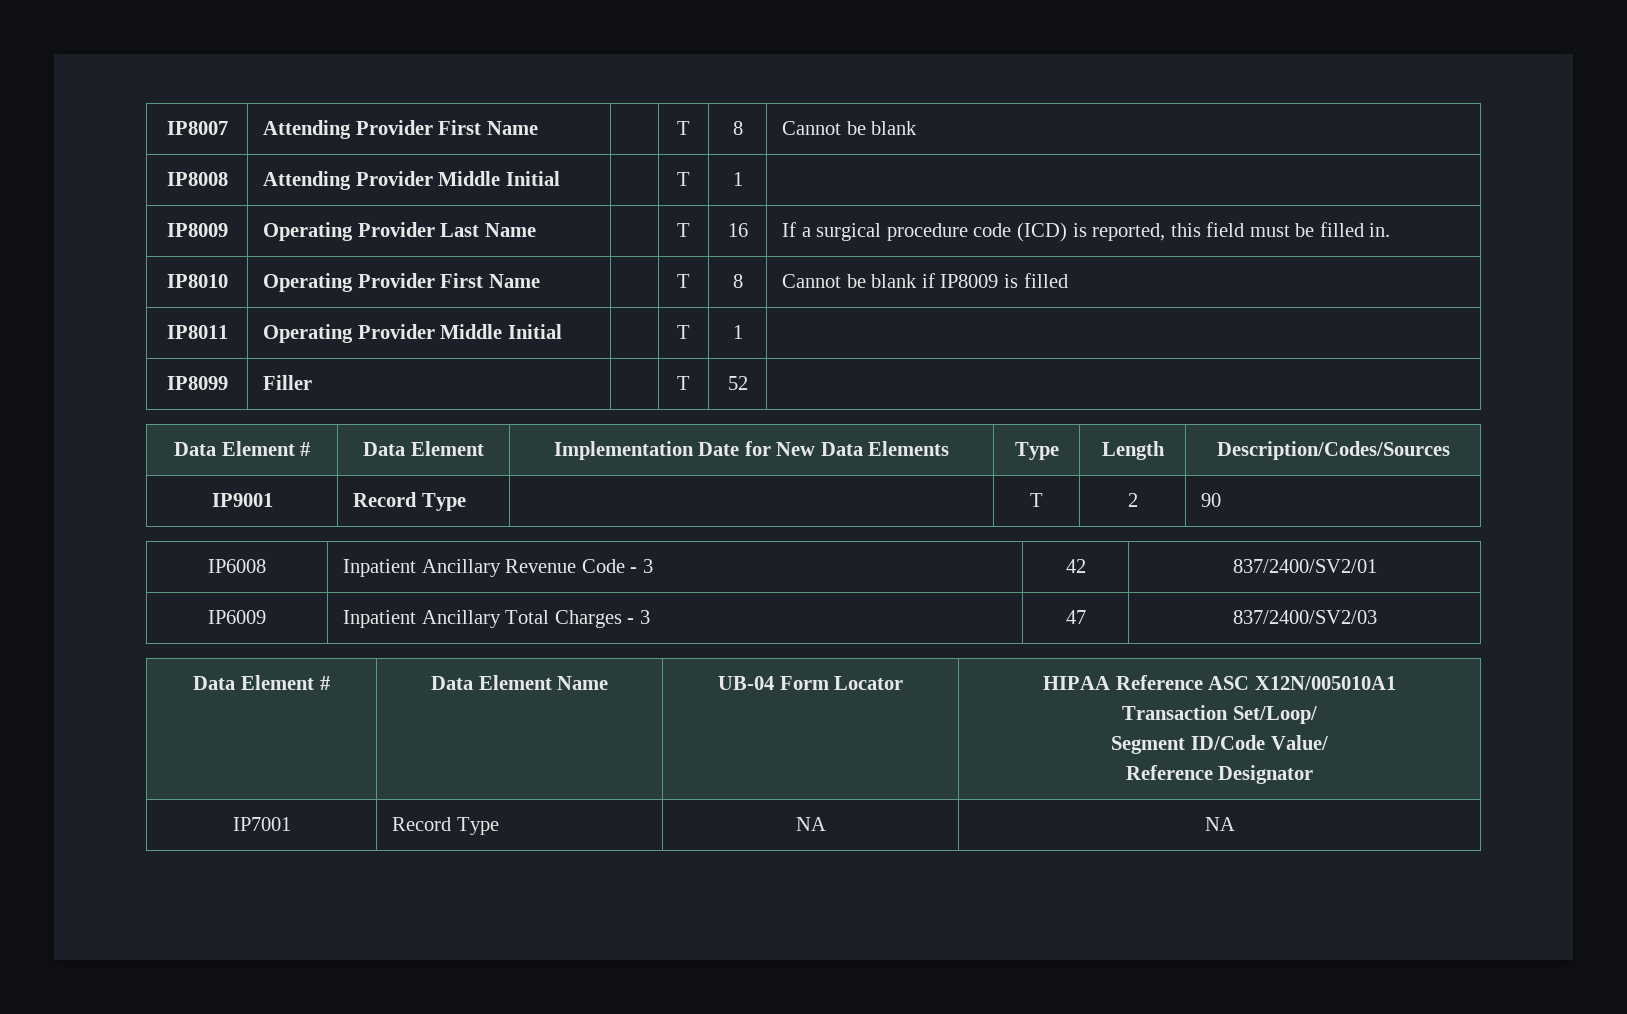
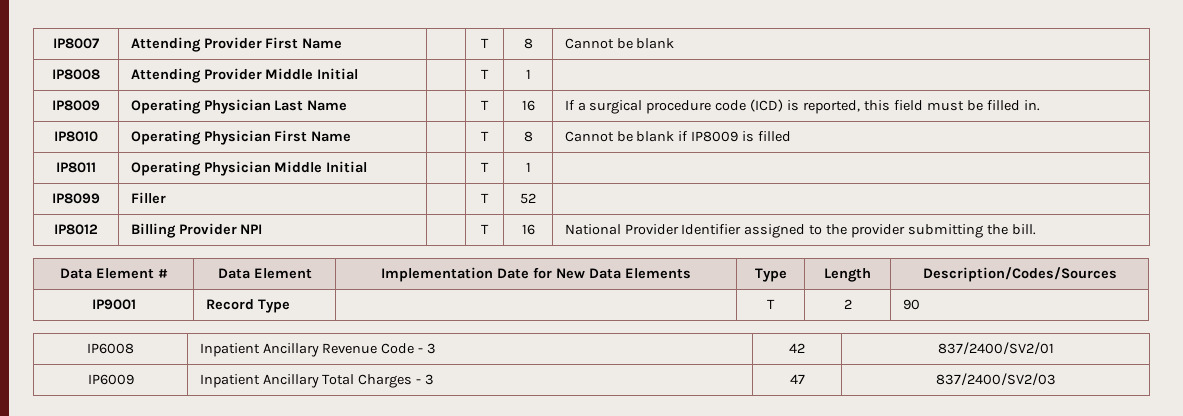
[357,222,435,237] Provider -> [203,99,271,114] Physician
[357,273,435,288] Provider -> [203,130,271,145] Physician
[357,324,435,339] Provider -> [203,161,271,176] Physician
(748, 383) none -> [54,224,98,235] [130,223,263,238] [481,224,489,234] [521,224,535,235] [564,224,1036,238] // IP8012 | Billing Provider NPI | | T | 16 | National Provider Identifier assigned to the provider submitting the bill.
[193,675,330,690] [430,675,609,690] [717,676,904,690] [1043,675,1396,690] [1122,705,1317,724] [1111,735,1328,754] [1125,765,1314,784] [232,817,291,831] [392,817,499,835] [795,817,826,831] [1204,817,1235,831] // Data Element # | Data Element Name | UB-04 Form Locator | HIPAA Reference ASC X12N/005010A1 // Transaction Set/Loop/ // Segment ID/Code Value/ // Reference Designator // IP7001 | Record Type | NA | NA -> (1056, 379) none

